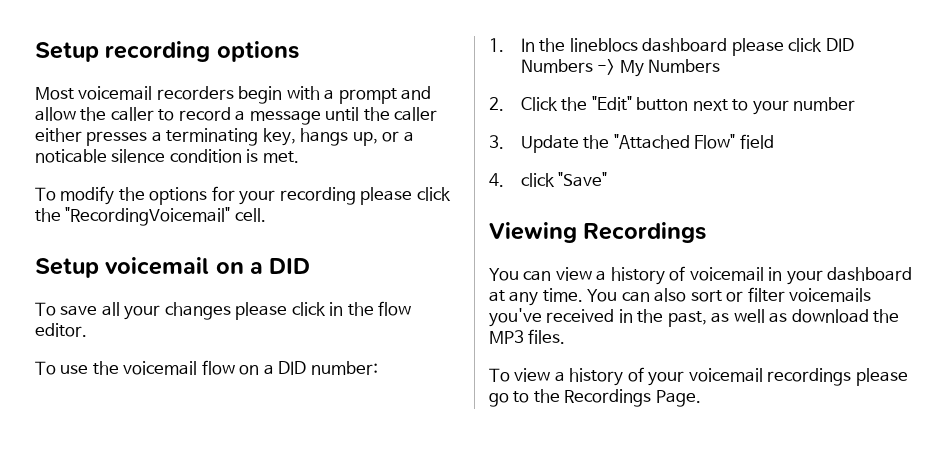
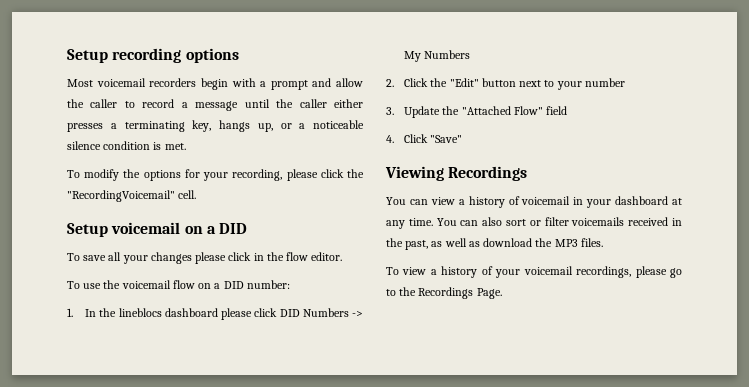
[35,149,107,163] noticable -> [313,120,364,129] noticeable
[279,187,356,205] recording -> [232,169,283,181] recording,
[520,173,555,187] click -> [404,134,429,143] Click
[489,308,542,327] you've -> (625, 221) none
[767,368,852,386] recordings -> [576,266,632,278] recordings,

